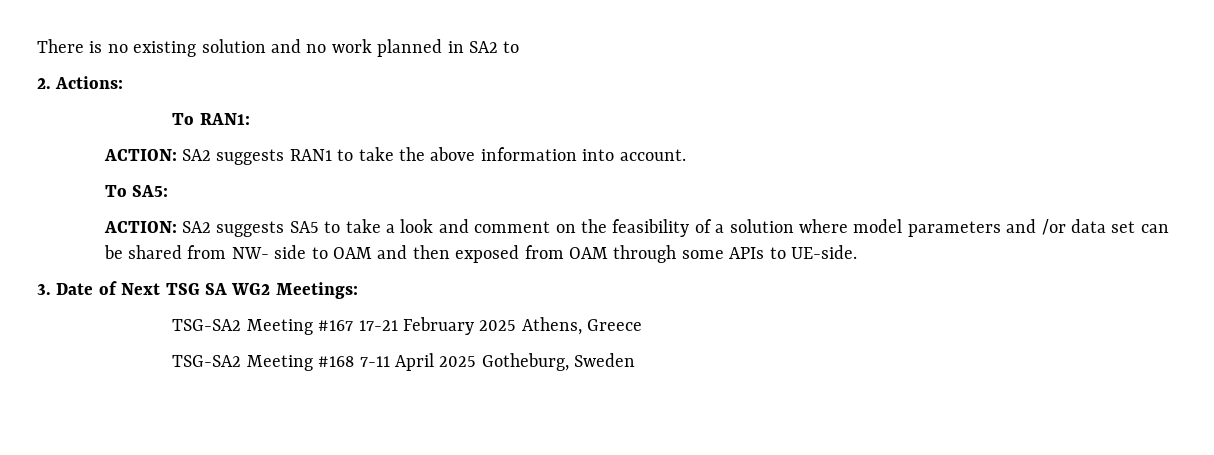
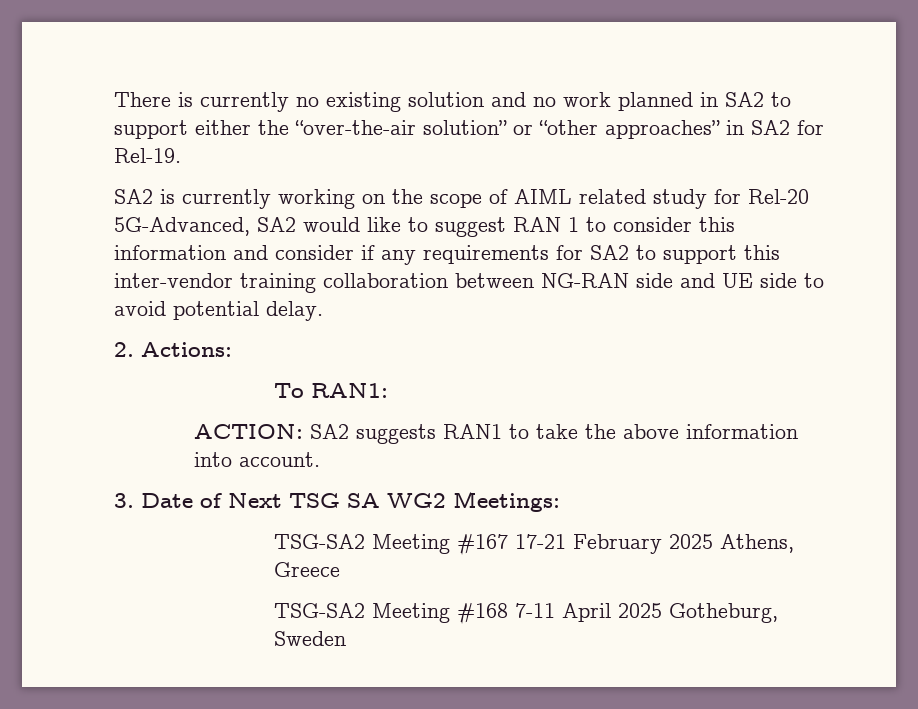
(103, 47) none -> [200,92,289,112] currently
(520, 47) none -> [114,120,824,139] [114,148,181,163] [114,189,809,209] [114,217,735,237] [114,245,780,265] [114,273,824,293] [114,301,323,321] support either the “over-the-air solution” or “other approaches” in SA2 for Rel-19. // SA2 is currently working on the scope of AIML related study for Rel-20 5G-Advanced, SA2 would like to suggest RAN 1 to consider this information and consider if any requirements for SA2 to support this inter-vendor training collaboration between NG-RAN side and UE side to avoid potential delay.
[104,185,169,197] [103,219,1169,237] [103,245,858,263] // To SA5: // ACTION: SA2 suggests SA5 to take a look and comment on the feasibility of a solution where model parameters and /or data set can be shared from NW- side to OAM and then exposed from OAM through some APIs to UE-side. -> (320, 459) none

